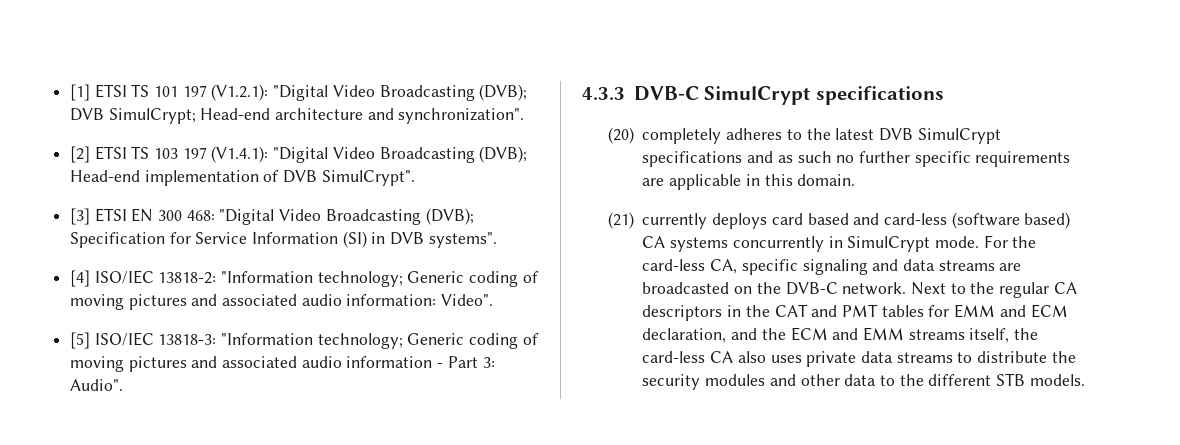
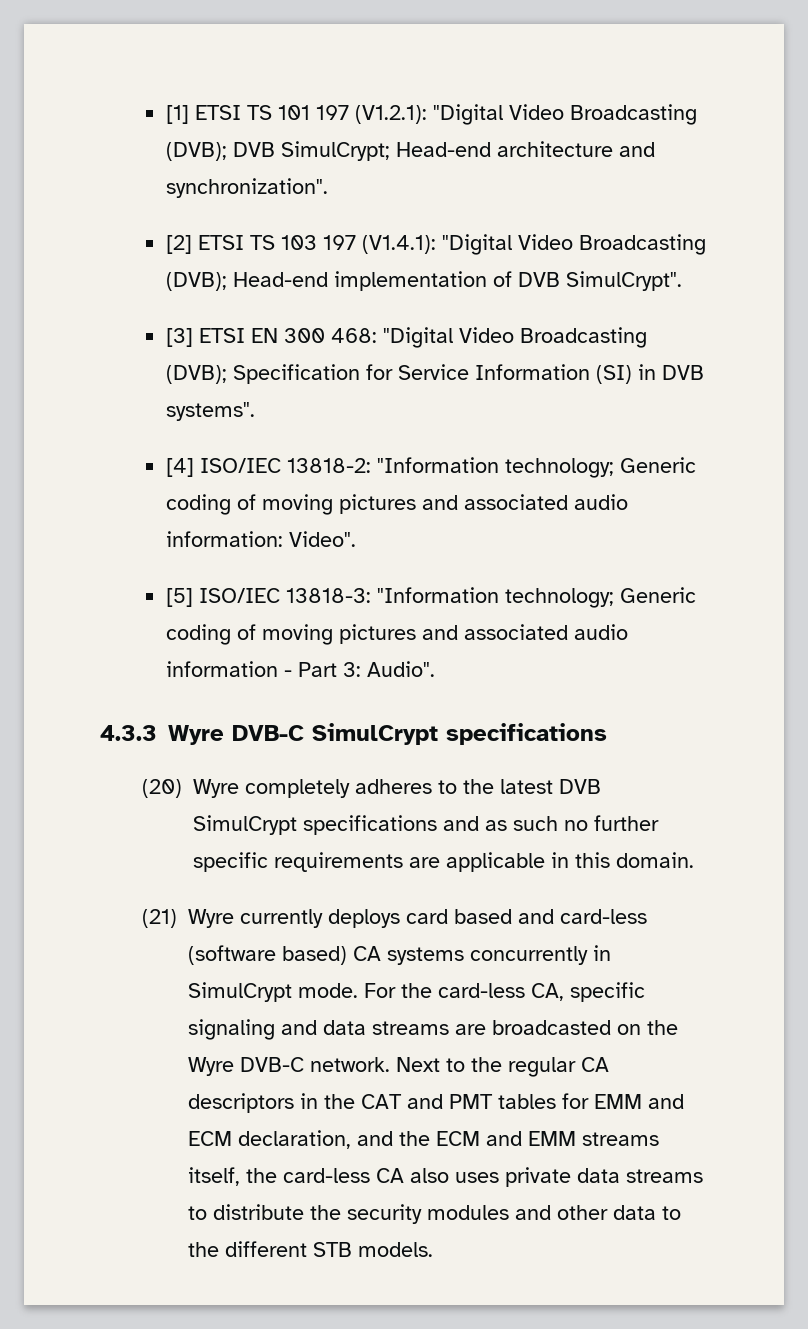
(625, 93) none -> [168,725,224,745] Wyre
(634, 135) none -> [192,779,239,798] Wyre
(634, 220) none -> [187,909,234,928] Wyre
(781, 288) none -> [187,1057,234,1076] Wyre

